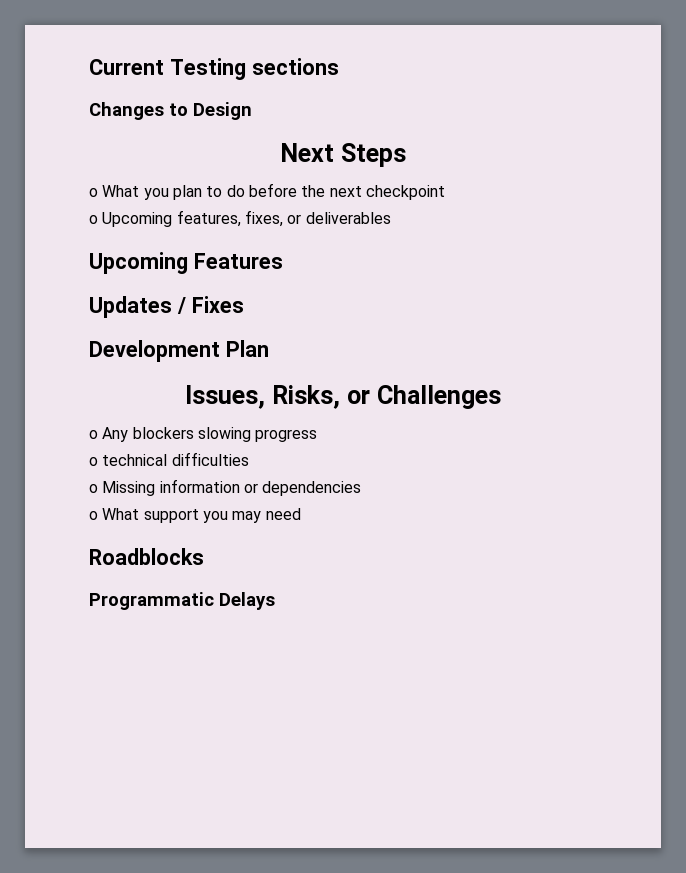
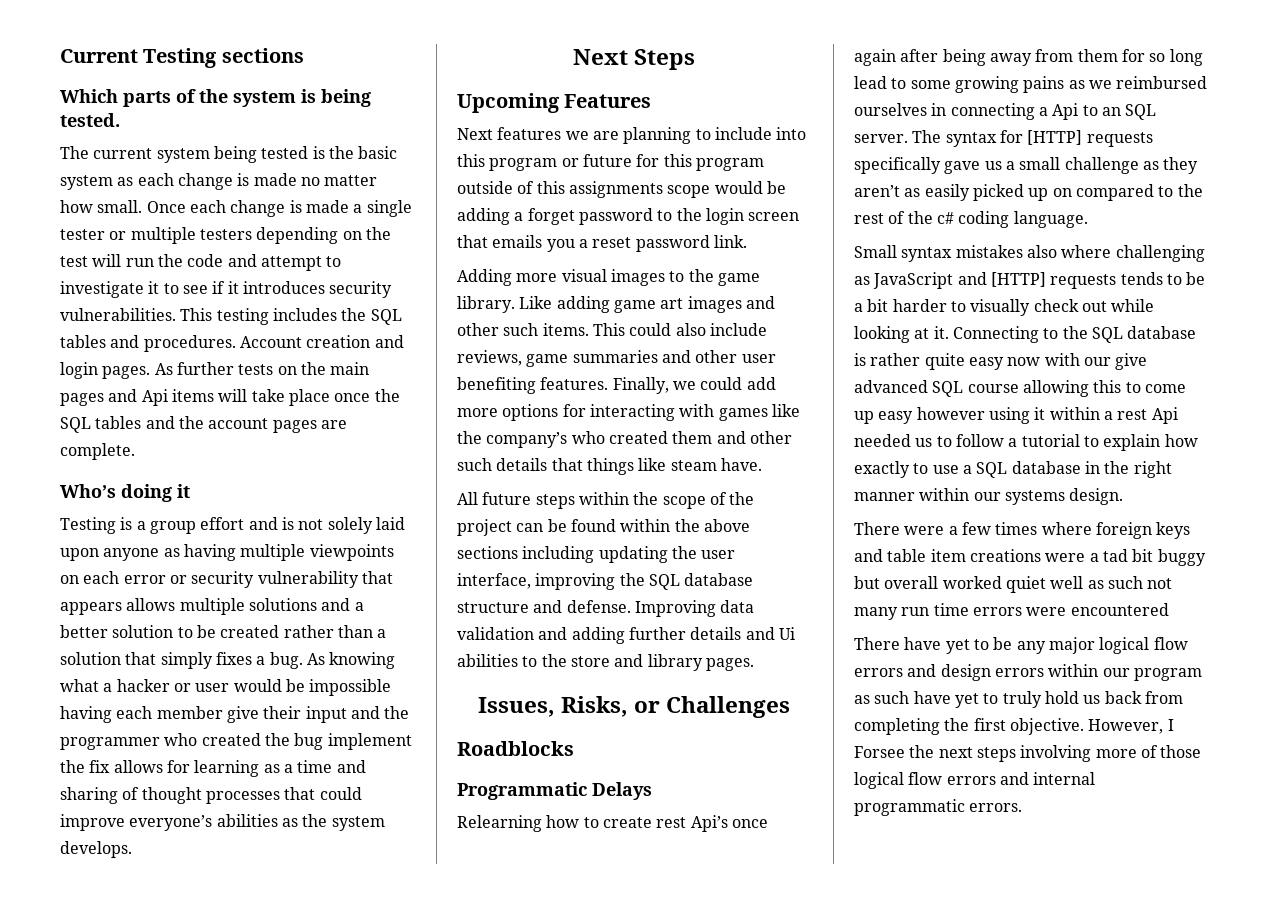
[89,102,252,120] [280,143,406,167] [89,183,445,200] [89,210,391,227] [89,252,283,274] [89,296,244,318] [89,340,269,362] [185,385,501,409] [89,427,318,442] [89,452,249,466] [89,479,362,496] [89,508,301,523] [89,548,204,565] [89,592,275,610] Changes to Design // Next Steps // o What you plan to do before the next checkpoint // o Upcoming features, fixes, or deliverables // Upcoming Features // Updates / Fixes // Development Plan // Issues, Risks, or Challenges // o Any blockers slowing progress // o technical difficulties // o Missing information or dependencies // o What support you may need // Roadblocks // Programmatic Delays -> [60,89,371,107] [60,113,120,127] [60,146,398,163] [60,173,378,190] [60,200,412,217] [60,227,391,244] [60,254,342,271] [60,281,393,298] [60,308,402,325] [60,335,404,352] [60,362,370,379] [60,389,400,406] [60,416,347,433] [60,443,135,460] [60,484,190,502] [60,517,405,534] [60,544,394,561] [60,571,393,588] [60,598,364,615] [60,625,387,638] [60,652,396,669] [60,679,392,696] [60,706,410,723] [60,733,412,750] [60,760,366,777] [60,787,362,804] [60,814,385,831] [60,841,132,858] [572,49,696,70] [457,93,652,113] [457,127,807,144] [457,154,764,171] [457,181,786,198] [457,208,800,225] [457,235,747,252] [457,269,760,286] [457,296,775,313] [457,323,767,336] [457,350,776,367] [457,377,776,394] [457,404,800,421] [457,431,792,448] [457,458,762,475] [457,492,755,509] [457,519,750,536] [457,546,736,563] [457,573,754,590] [457,600,755,617] [457,627,795,644] [457,654,754,671] [477,696,791,718] [457,741,574,756] [457,782,652,800] [457,815,768,832] [854,49,1203,66] [854,76,1208,93] [854,103,1157,120] [854,130,1153,147] [854,157,1199,174] [854,184,1203,201] [854,211,1088,228] [854,245,1205,262] [854,272,1206,289] [854,299,1155,316] [854,326,1197,343] [854,353,1148,370] [854,380,1186,397] [854,407,1178,424] [854,434,1198,451] [854,461,1172,478] [854,488,1124,505] [854,522,1191,539] [854,549,1206,566] [854,576,1173,593] [854,603,1169,620] [854,637,1188,654] [854,664,1202,681] [854,691,1183,708] [854,718,1174,735] [854,745,1202,762] [854,772,1096,789] [854,799,1023,816] Which parts of the system is being tested. // The current system being tested is the basic system as each change is made no matter how small. Once each change is made a single tester or multiple testers depending on the test will run the code and attempt to investigate it to see if it introduces security vulnerabilities. This testing includes the SQL tables and procedures. Account creation and login pages. As further tests on the main pages and Api items will take place once the SQL tables and the account pages are complete. // Who’s doing it // Testing is a group effort and is not solely laid upon anyone as having multiple viewpoints on each error or security vulnerability that appears allows multiple solutions and a better solution to be created rather than a solution that simply fixes a bug. As knowing what a hacker or user would be impossible having each member give their input and the programmer who created the bug implement the fix allows for learning as a time and sharing of thought processes that could improve everyone’s abilities as the system develops. // Next Steps // Upcoming Features // Next features we are planning to include into this program or future for this program outside of this assignments scope would be adding a forget password to the login screen that emails you a reset password link. // Adding more visual images to the game library. Like adding game art images and other such items. This could also include reviews, game summaries and other user benefiting features. Finally, we could add more options for interacting with games like the company’s who created them and other such details that things like steam have. // All future steps within the scope of the project can be found within the above sections including updating the user interface, improving the SQL database structure and defense. Improving data validation and adding further details and Ui abilities to the store and library pages. // Issues, Risks, or Challenges // Roadblocks // Programmatic Delays // Relearning how to create rest Api’s once again after being away from them for so long lead to some growing pains as we reimbursed ourselves in connecting a Api to an SQL server. The syntax for [HTTP] requests specifically gave us a small challenge as they aren’t as easily picked up on compared to the rest of the c# coding language. // Small syntax mistakes also where challenging as JavaScript and [HTTP] requests tends to be a bit harder to visually check out while looking at it. Connecting to the SQL database is rather quite easy now with our give advanced SQL course allowing this to come up easy however using it within a rest Api needed us to follow a tutorial to explain how exactly to use a SQL database in the right manner within our systems design. // There were a few times where foreign keys and table item creations were a tad bit buggy but overall worked quiet well as such not many run time errors were encountered // There have yet to be any major logical flow errors and design errors within our program as such have yet to truly hold us back from completing the first objective. However, I Forsee the next steps involving more of those logical flow errors and internal programmatic errors.

